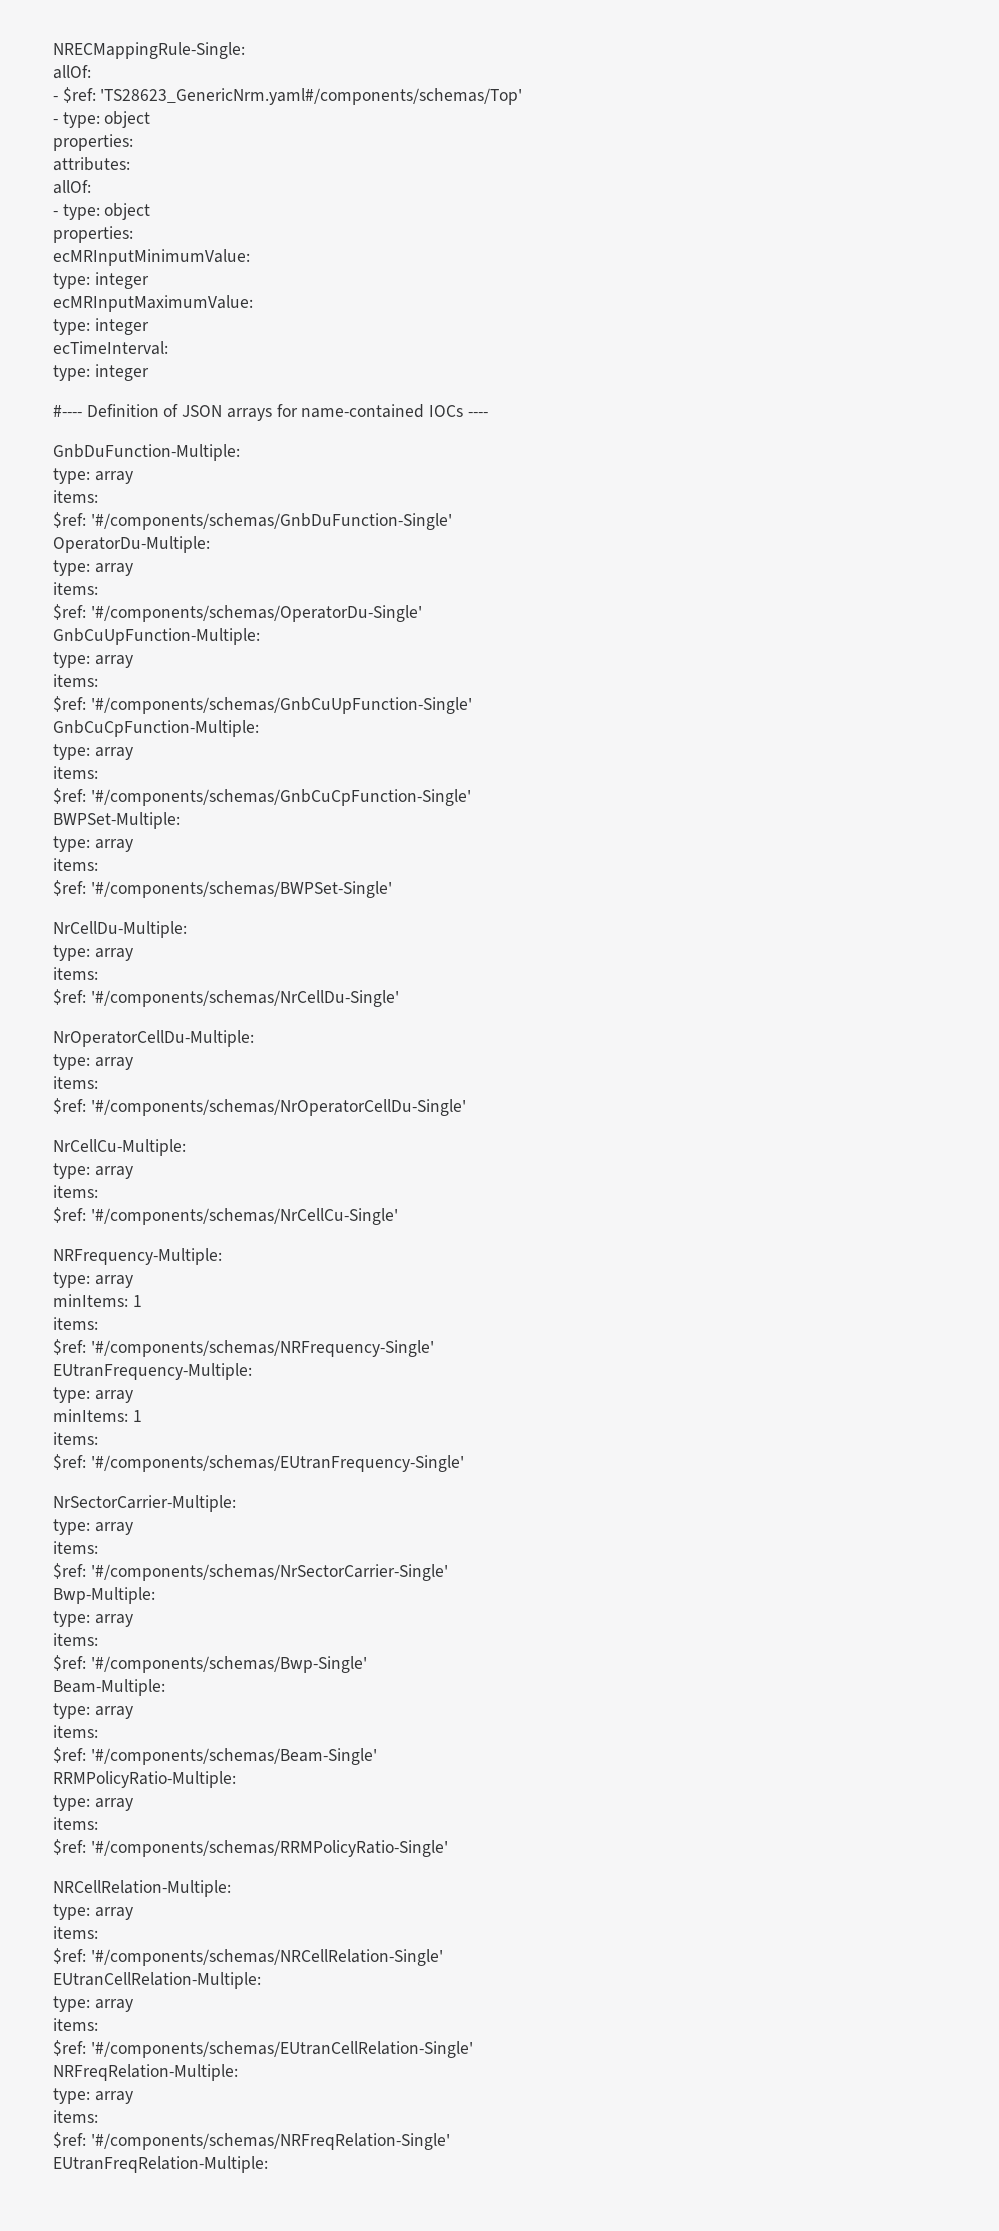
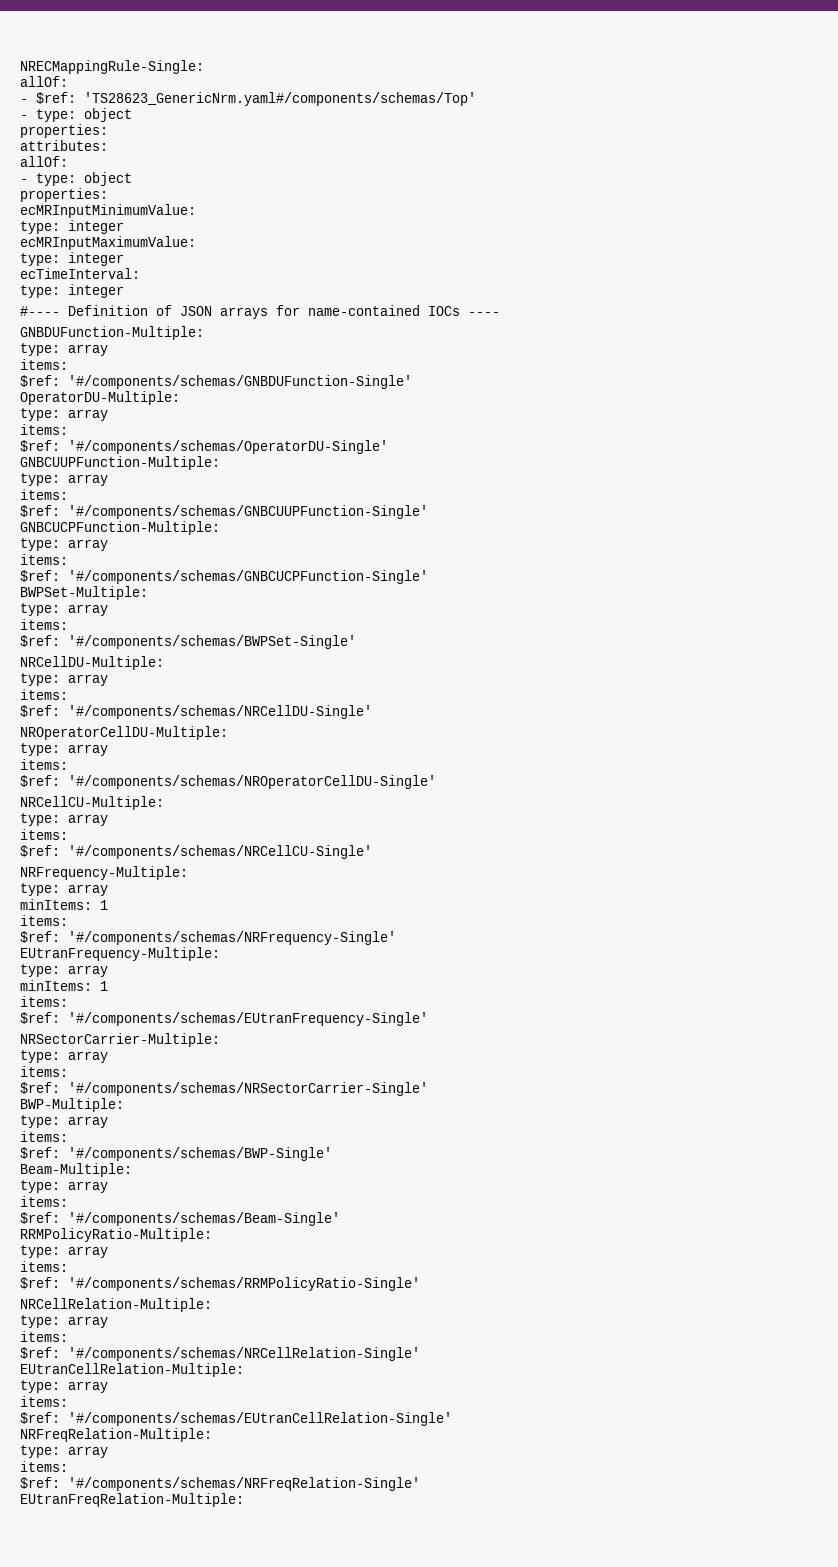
[53,444,240,461] [53,468,133,484] [53,490,98,503] [53,512,452,530] [53,536,210,553] [53,560,133,576] [53,582,98,595] [53,604,422,622] [53,628,260,645] [53,652,133,668] [53,674,98,687] [53,696,472,714] [53,720,259,737] [53,744,133,760] [53,766,98,779] [53,788,471,806] GnbDuFunction-Multiple: // type: array // items: // $ref: '#/components/schemas/GnbDuFunction-Single' // OperatorDu-Multiple: // type: array // items: // $ref: '#/components/schemas/OperatorDu-Single' // GnbCuUpFunction-Multiple: // type: array // items: // $ref: '#/components/schemas/GnbCuUpFunction-Single' // GnbCuCpFunction-Multiple: // type: array // items: // $ref: '#/components/schemas/GnbCuCpFunction-Single' -> [20,326,204,340] [20,343,108,356] [20,359,68,370] [20,375,412,389] [20,391,180,405] [20,408,108,421] [20,424,68,435] [20,440,388,454] [20,456,220,470] [20,473,108,486] [20,489,68,500] [20,505,428,519] [20,521,220,535] [20,538,108,551] [20,554,68,565] [20,570,428,584] GNBDUFunction-Multiple: // type: array // items: // $ref: '#/components/schemas/GNBDUFunction-Single' // OperatorDU-Multiple: // type: array // items: // $ref: '#/components/schemas/OperatorDU-Single' // GNBCUUPFunction-Multiple: // type: array // items: // $ref: '#/components/schemas/GNBCUUPFunction-Single' // GNBCUCPFunction-Multiple: // type: array // items: // $ref: '#/components/schemas/GNBCUCPFunction-Single'
[53,921,187,938] [53,945,133,961] [53,967,98,980] [53,989,399,1007] [53,1030,254,1047] [53,1054,133,1070] [53,1076,98,1089] [53,1098,466,1116] [53,1139,186,1156] [53,1163,133,1179] [53,1185,98,1198] [53,1207,398,1225] NrCellDu-Multiple: // type: array // items: // $ref: '#/components/schemas/NrCellDu-Single' // NrOperatorCellDu-Multiple: // type: array // items: // $ref: '#/components/schemas/NrOperatorCellDu-Single' // NrCellCu-Multiple: // type: array // items: // $ref: '#/components/schemas/NrCellCu-Single' -> [20,656,164,670] [20,673,108,686] [20,689,68,700] [20,705,372,719] [20,726,228,740] [20,743,108,756] [20,759,68,770] [20,775,436,789] [20,796,164,810] [20,813,108,826] [20,829,68,840] [20,845,372,859] NRCellDU-Multiple: // type: array // items: // $ref: '#/components/schemas/NRCellDU-Single' // NROperatorCellDU-Multiple: // type: array // items: // $ref: '#/components/schemas/NROperatorCellDU-Single' // NRCellCU-Multiple: // type: array // items: // $ref: '#/components/schemas/NRCellCU-Single'
[53,1495,236,1512] [53,1519,133,1535] [53,1541,98,1554] [53,1563,448,1581] [53,1587,155,1604] [53,1611,133,1627] [53,1633,98,1646] [53,1655,367,1673] NrSectorCarrier-Multiple: // type: array // items: // $ref: '#/components/schemas/NrSectorCarrier-Single' // Bwp-Multiple: // type: array // items: // $ref: '#/components/schemas/Bwp-Single' -> [20,1033,220,1047] [20,1050,108,1063] [20,1066,68,1077] [20,1082,428,1096] [20,1098,124,1112] [20,1115,108,1128] [20,1131,68,1142] [20,1147,332,1161] NRSectorCarrier-Multiple: // type: array // items: // $ref: '#/components/schemas/NRSectorCarrier-Single' // BWP-Multiple: // type: array // items: // $ref: '#/components/schemas/BWP-Single'

